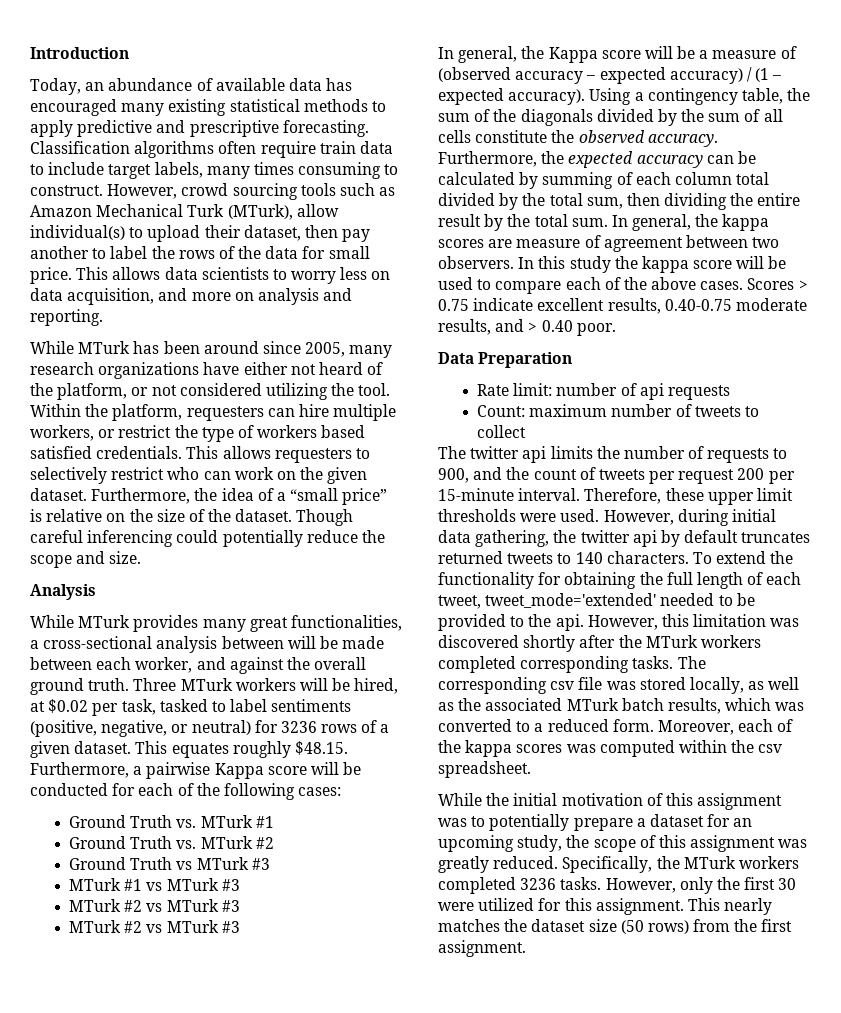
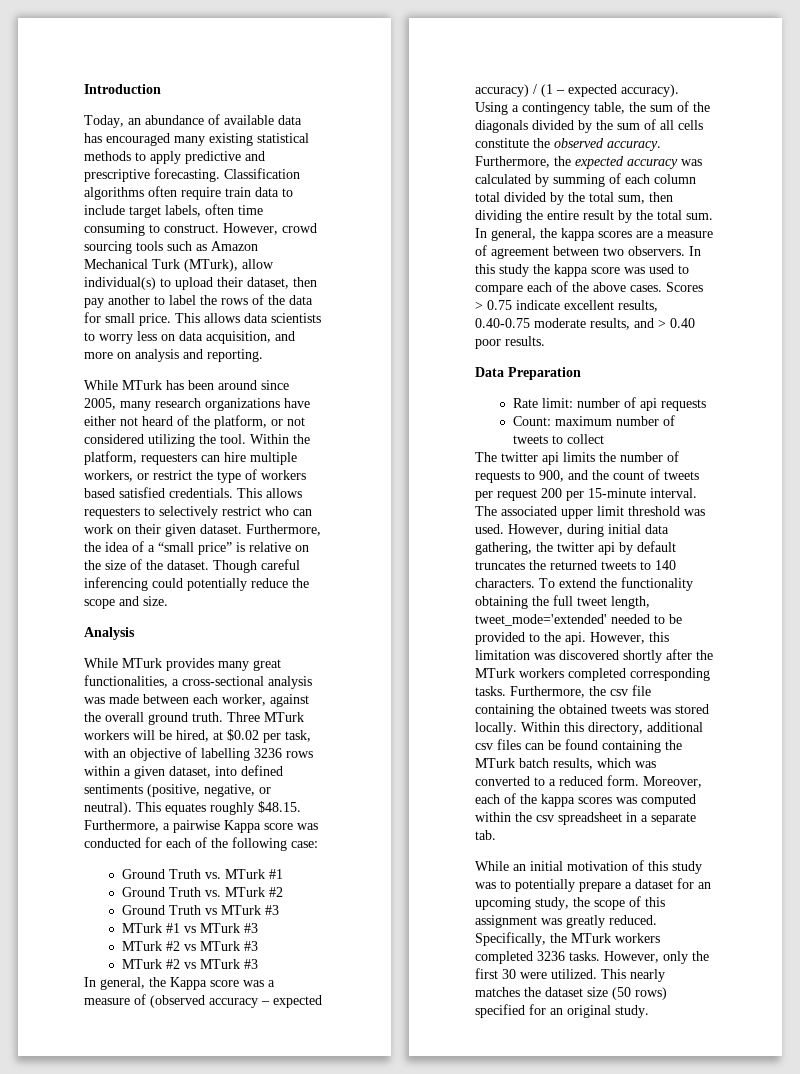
[206,162,294,179] many times -> [205,204,263,215] often time
[300,467,324,480] the -> [135,524,161,534] their
[221,636,338,649] between will be -> [84,697,105,704] was
[196,657,226,670] and -> (266, 700) none
[159,699,352,712] [30,720,390,737] [30,741,132,758] tasked to label sentiments (positive, negative, or neutral) for 3236 rows of a given dataset. -> [84,747,313,761] [84,765,283,779] [84,784,271,797] [84,802,132,815] with an objective of labelling 3236 rows within a given dataset, into defined sentiments (positive, negative, or neutral).
[310,762,362,775] will be -> [297,823,318,830] was
[298,787,342,796] cases: -> [291,841,318,848] case:
[644,46,696,59] will be -> [243,980,264,987] was
[706,151,756,164] can be -> [681,159,702,166] was
(513, 243) none -> [657,231,664,238] a
[736,256,787,269] will be -> [624,267,645,274] was
[576,323,616,336] poor. -> [475,336,545,349] poor results.
[584,488,793,505] [438,509,557,522] Therefore, these upper limit thresholds were -> [475,506,705,519] The associated upper limit threshold was
(811, 537) none -> [529,560,546,570] the
[538,572,562,585] for -> (693, 584) none
[696,572,802,589] [438,595,481,609] length of each tweet, -> [577,596,650,609] tweet length,
[677,656,706,669] [438,677,800,694] [438,698,563,711] The corresponding csv file was stored locally, as well as the associated -> [510,685,651,698] [475,704,709,717] [475,722,703,735] [475,739,682,753] Furthermore, the csv file containing the obtained tweets was stored locally. Within this directory, additional csv files can be found containing the
[438,761,531,778] [438,793,510,806] spreadsheet. // While the -> [558,812,696,825] [475,830,496,840] [475,861,526,871] spreadsheet in a separate tab. // While an
[697,793,783,810] assignment -> [672,861,702,874] study
[478,898,684,915] utilized for this assignment. -> [551,969,597,979] utilized.
[693,919,793,932] [438,940,526,957] from the first assignment. -> [475,1004,649,1018] specified for an original study.

